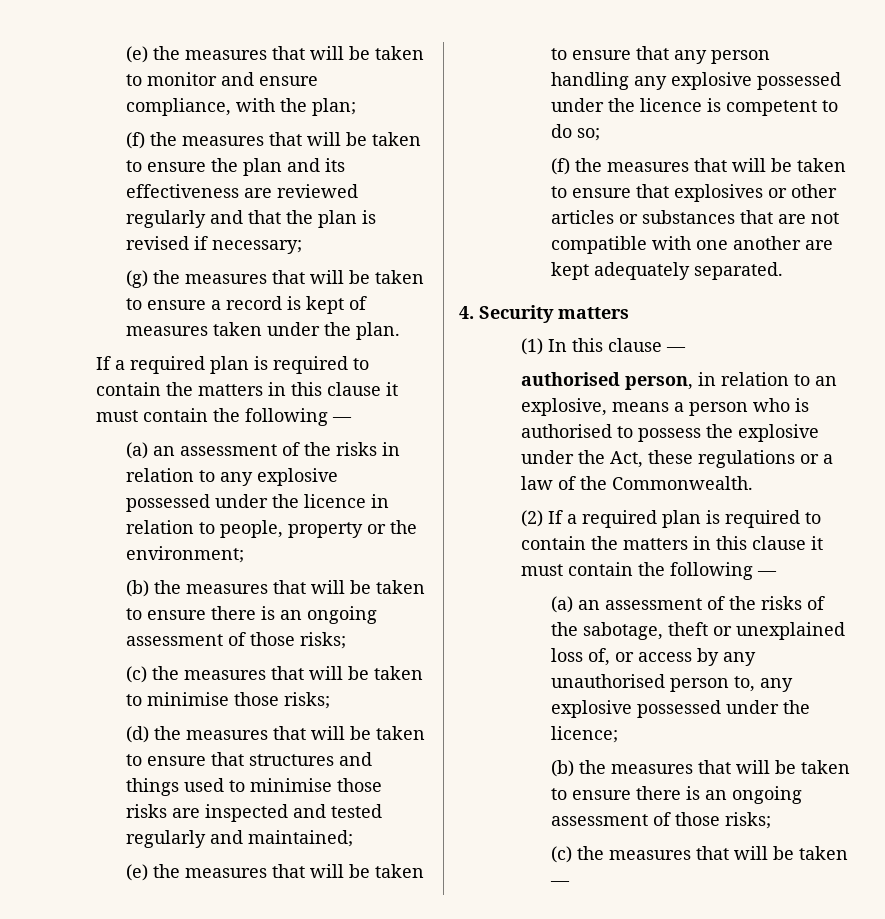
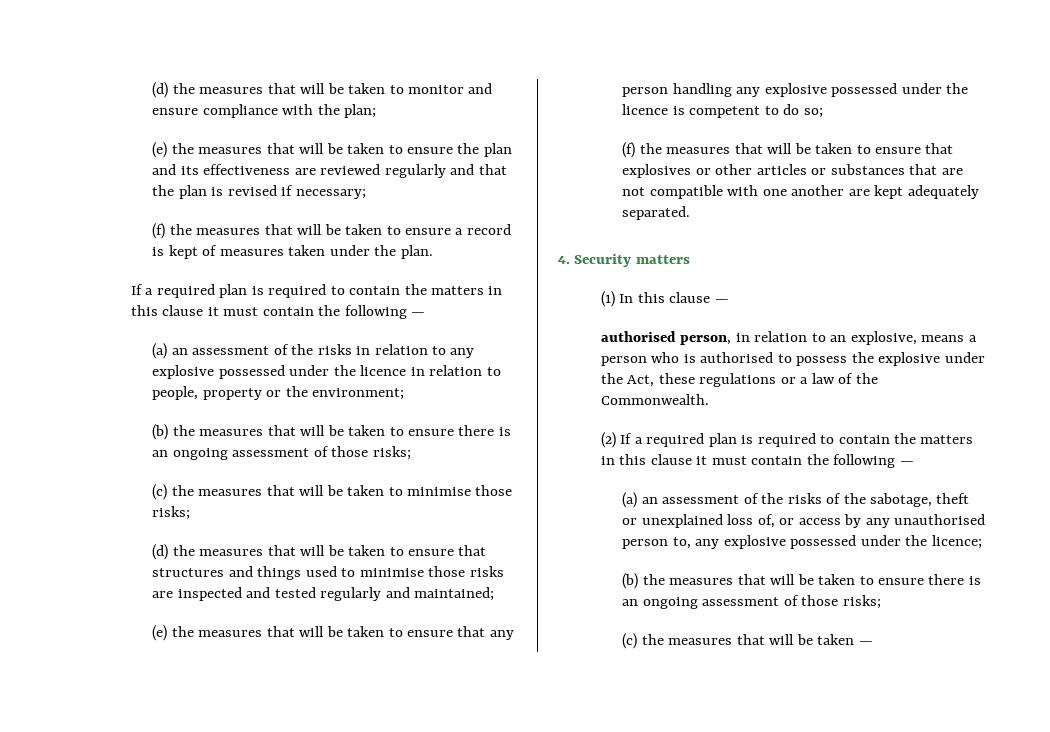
[126,46,149,63] (e) -> [152,82,169,98] (d)
[126,98,232,116] compliance, -> [202,104,278,118] compliance
[126,132,146,149] (f) -> [152,142,168,158] (e)
[126,270,149,288] (g) -> [152,223,166,239] (f)

